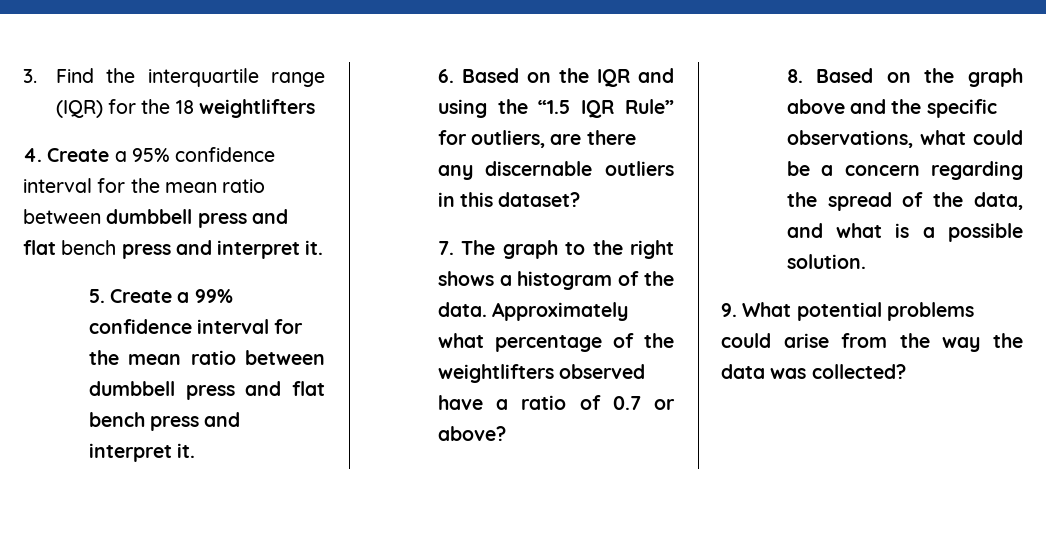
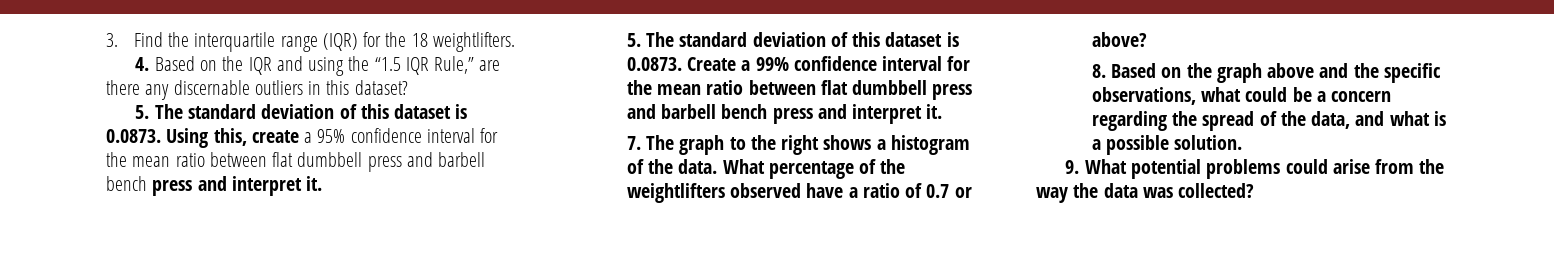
[198,99,315,118] weightlifters -> [432,32,515,52] weightlifters.
[47,148,110,162] Create -> [154,56,501,76] [106,80,408,100] [135,104,468,119] [106,128,299,148] Based on the IQR and using the “1.5 IQR Rule,” are there any discernable outliers in this dataset? // 5. The standard deviation of this dataset is 0.0873. Using this, create
[106,209,288,228] [23,240,56,255] dumbbell press and flat -> [272,152,486,172] flat dumbbell press and barbell
(105, 296) none -> [646,32,959,47] [626,57,682,71] The standard deviation of this dataset is 0.0873.
[88,381,325,400] [88,412,241,431] [88,443,196,462] [437,68,674,87] [437,99,674,118] [437,130,636,148] [437,161,674,180] [437,192,581,207] dumbbell press and flat bench press and interpret it. // 6. Based on the IQR and using the “1.5 IQR Rule” for outliers, are there any discernable outliers in this dataset? -> [820,80,973,100] [626,104,943,124] flat dumbbell press and barbell bench press and interpret it.
[492,302,629,321] [437,333,484,348] Approximately what -> [722,159,765,174] What

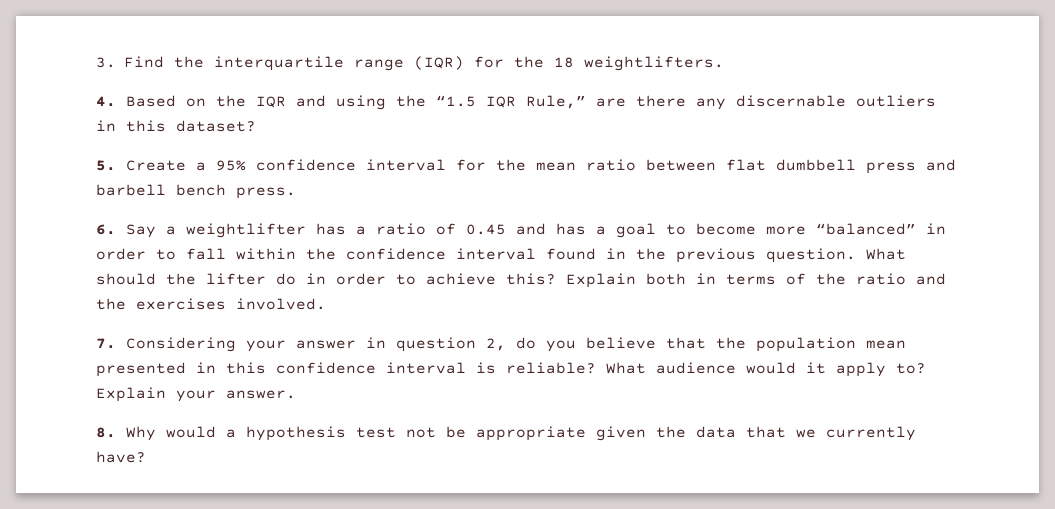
[154,104,468,119] [106,128,299,148] The standard deviation of this dataset is 0.0873. Using this, create -> [126,160,186,171] Create
[152,176,323,196] [626,32,959,47] [626,56,971,71] [626,80,973,100] [626,104,943,124] [626,135,970,155] [626,159,906,179] [626,183,972,203] [1091,32,1147,47] [1091,63,1441,83] [1091,87,1392,105] [1091,111,1446,131] [1091,135,1243,155] [1065,159,1445,179] [1036,183,1255,203] press and interpret it. // 5. The standard deviation of this dataset is 0.0873. Create a 99% confidence interval for the mean ratio between flat dumbbell press and barbell bench press and interpret it. // 7. The graph to the right shows a histogram of the data. What percentage of the weightlifters observed have a ratio of 0.7 or above? // 8. Based on the graph above and the specific observations, what could be a concern regarding the spread of the data, and what is a possible solution. // 9. What potential problems could arise from the way the data was collected? -> [236,187,296,199] [96,223,946,238] [96,248,906,263] [96,273,946,288] [96,298,326,310] [96,337,906,352] [96,362,926,377] [96,387,296,402] [96,426,916,441] [96,451,146,463] press. // 6. Say a weightlifter has a ratio of 0.45 and has a goal to become more “balanced” in order to fall within the confidence interval found in the previous question. What should the lifter do in order to achieve this? Explain both in terms of the ratio and the exercises involved. // 7. Considering your answer in question 2, do you believe that the population mean presented in this confidence interval is reliable? What audience would it apply to? Explain your answer. // 8. Why would a hypothesis test not be appropriate given the data that we currently have?

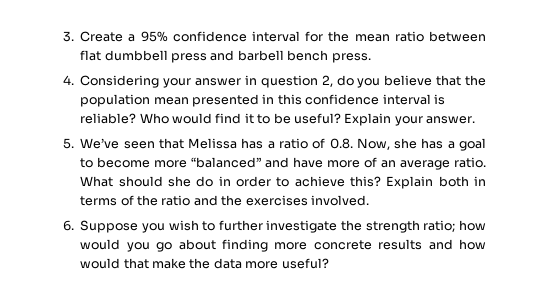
[124,56,724,71] [96,95,936,110] [96,120,256,132] [96,160,116,171] Find the interquartile range (IQR) for the 18 weightlifters. // 4. Based on the IQR and using the “1.5 IQR Rule,” are there any discernable outliers in this dataset? // 5. -> (74, 36) none
[96,223,946,238] [96,248,906,263] [96,273,946,288] [96,298,326,310] [96,338,116,349] 6. Say a weightlifter has a ratio of 0.45 and has a goal to become more “balanced” in order to fall within the confidence interval found in the previous question. What should the lifter do in order to achieve this? Explain both in terms of the ratio and the exercises involved. // 7. -> [63,75,74,85] 4.
[606,362,926,377] [96,387,296,402] [96,426,916,441] [96,451,146,463] What audience would it apply to? Explain your answer. // 8. Why would a hypothesis test not be appropriate given the data that we currently have? -> [139,113,475,126] [63,138,487,151] [80,157,487,170] [80,176,486,189] [80,195,369,206] [63,220,487,233] [80,239,487,252] [80,258,329,269] Who would find it to be useful? Explain your answer. // 5. We’ve seen that Melissa has a ratio of 0.8. Now, she has a goal to become more “balanced” and have more of an average ratio. What should she do in order to achieve this? Explain both in terms of the ratio and the exercises involved. // 6. Suppose you wish to further investigate the strength ratio; how would you go about finding more concrete results and how would that make the data more useful?

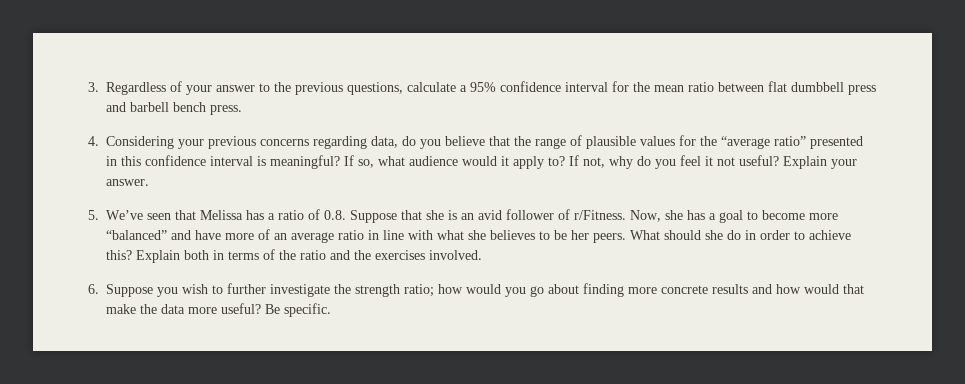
[80,31,124,42] Create -> [106,81,456,95] Regardless of your answer to the previous questions, calculate
[195,75,333,88] answer in question 2, -> [208,136,398,149] previous concerns regarding data,
[80,94,189,107] population mean -> [535,135,806,149] range of plausible values for the “average ratio”
[80,113,291,124] reliable? Who would find it to be -> [270,155,735,169] meaningful? If so, what audience would it apply to? If not, why do you feel it not
(353, 143) none -> [350,209,626,223] Suppose that she is an avid follower of r/Fitness.
[454,157,487,168] ratio. -> [338,230,626,243] ratio in line with what she believes to be her peers.
(329, 263) none -> [265,303,331,317] Be specific.

